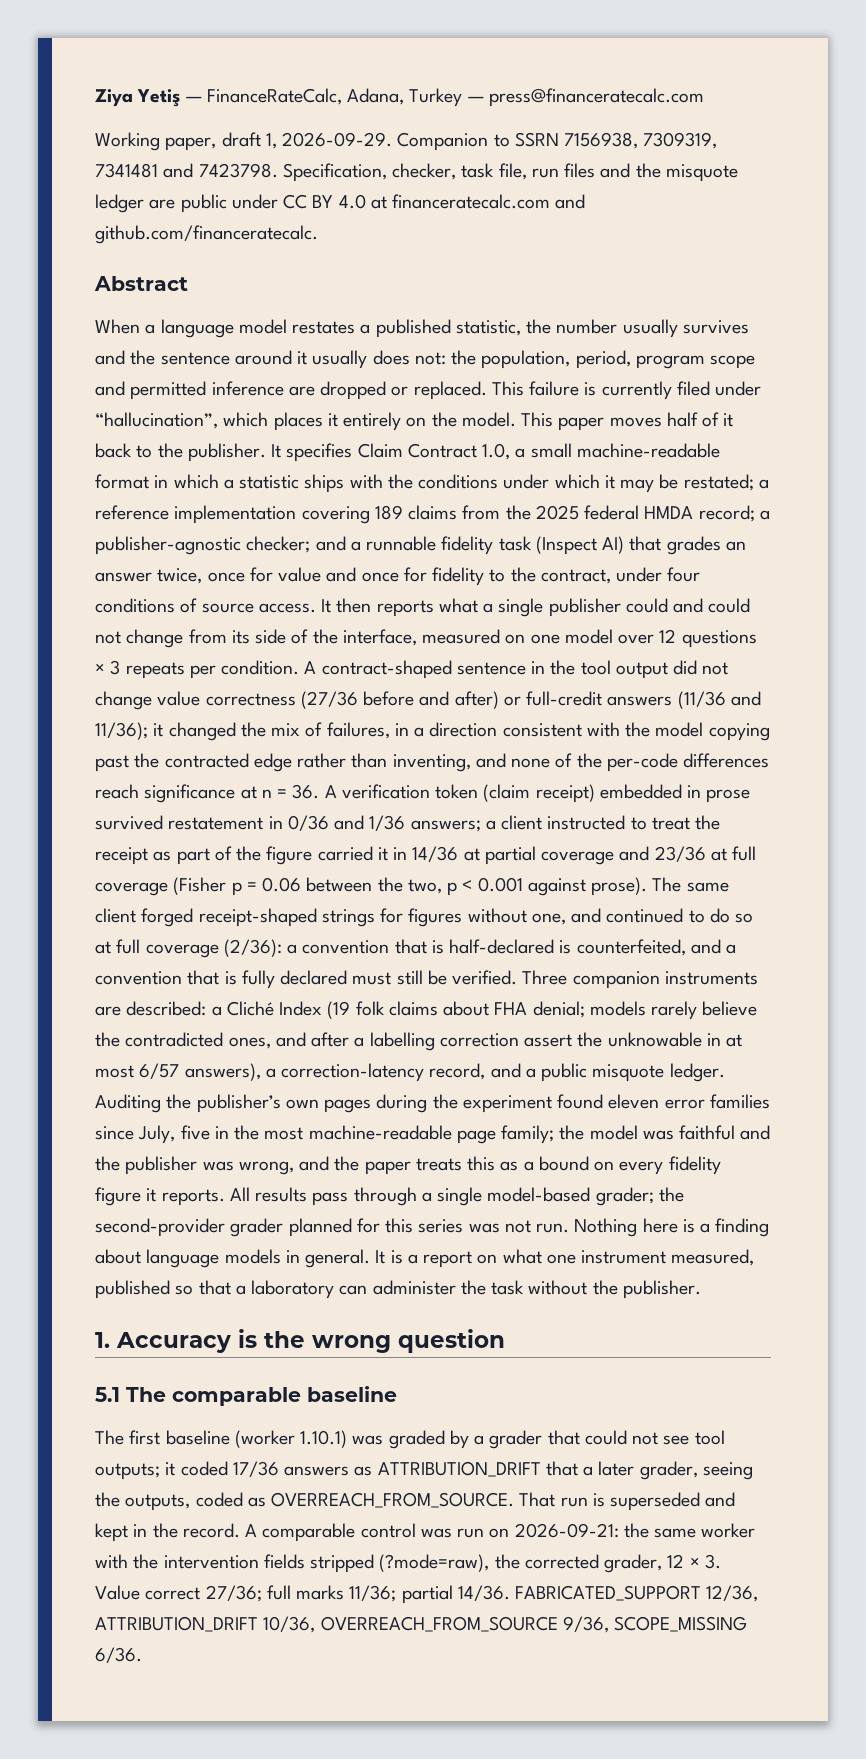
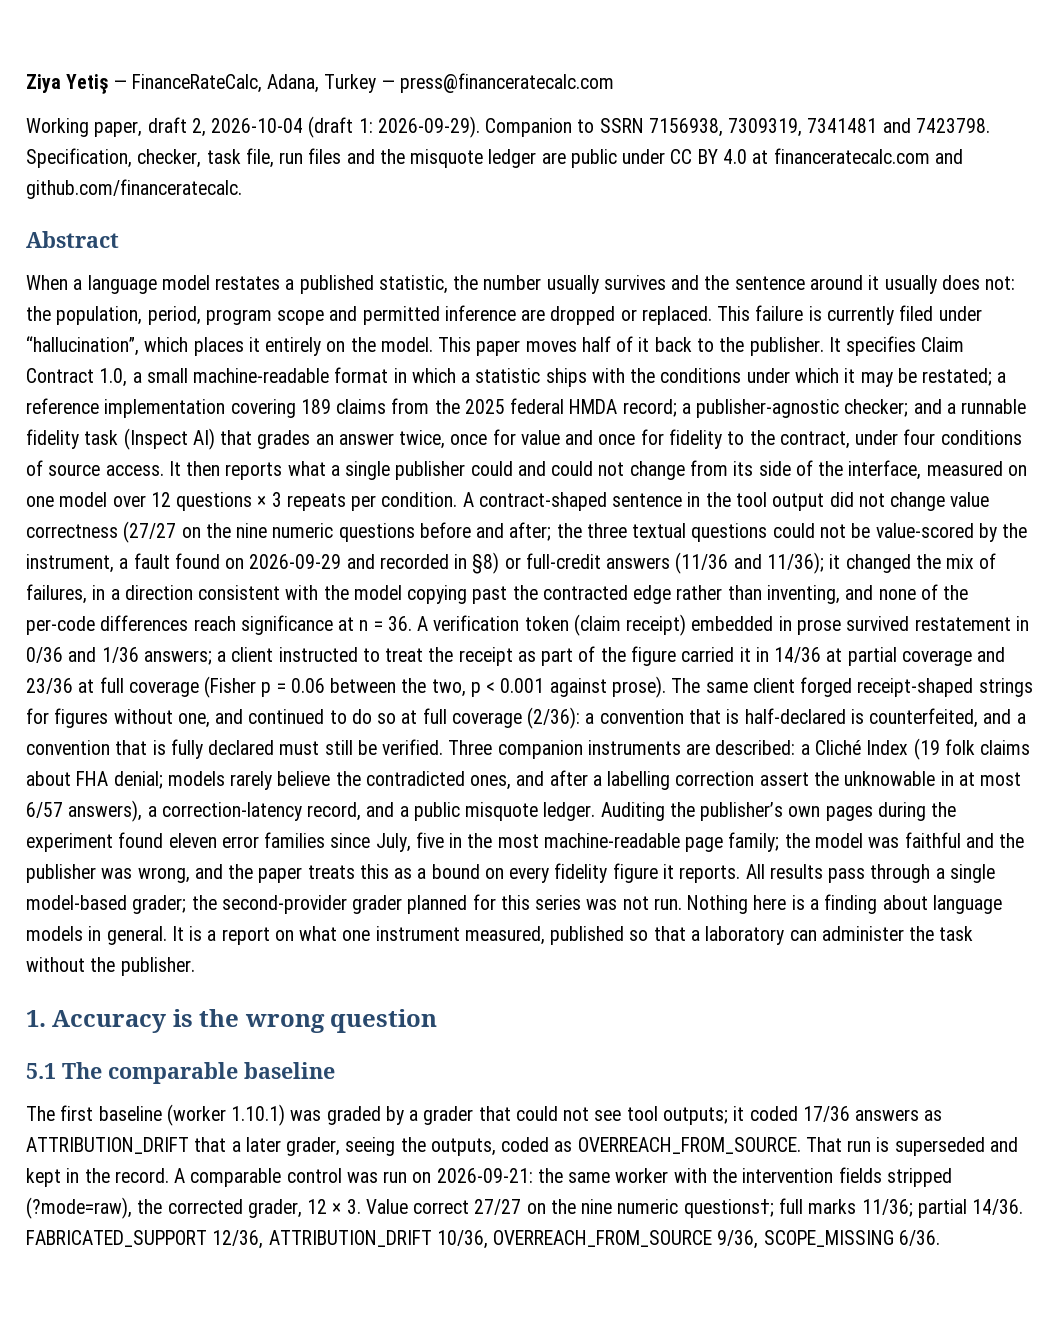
[265,132,393,149] 1, 2026-09-29. -> [191,116,480,138] 2, 2026-10-04 (draft 1: 2026-09-29).
[300,691,499,709] (27/36 before and after) -> [123,521,1028,543] [26,552,500,574] (27/27 on the nine numeric questions before and after; the three textual questions could not be value-scored by the instrument, a fault found on 2026-09-29 and recorded in §8)
[205,1585,262,1602] 27/36; -> [474,1199,774,1218] 27/27 on the nine numeric questions†;

